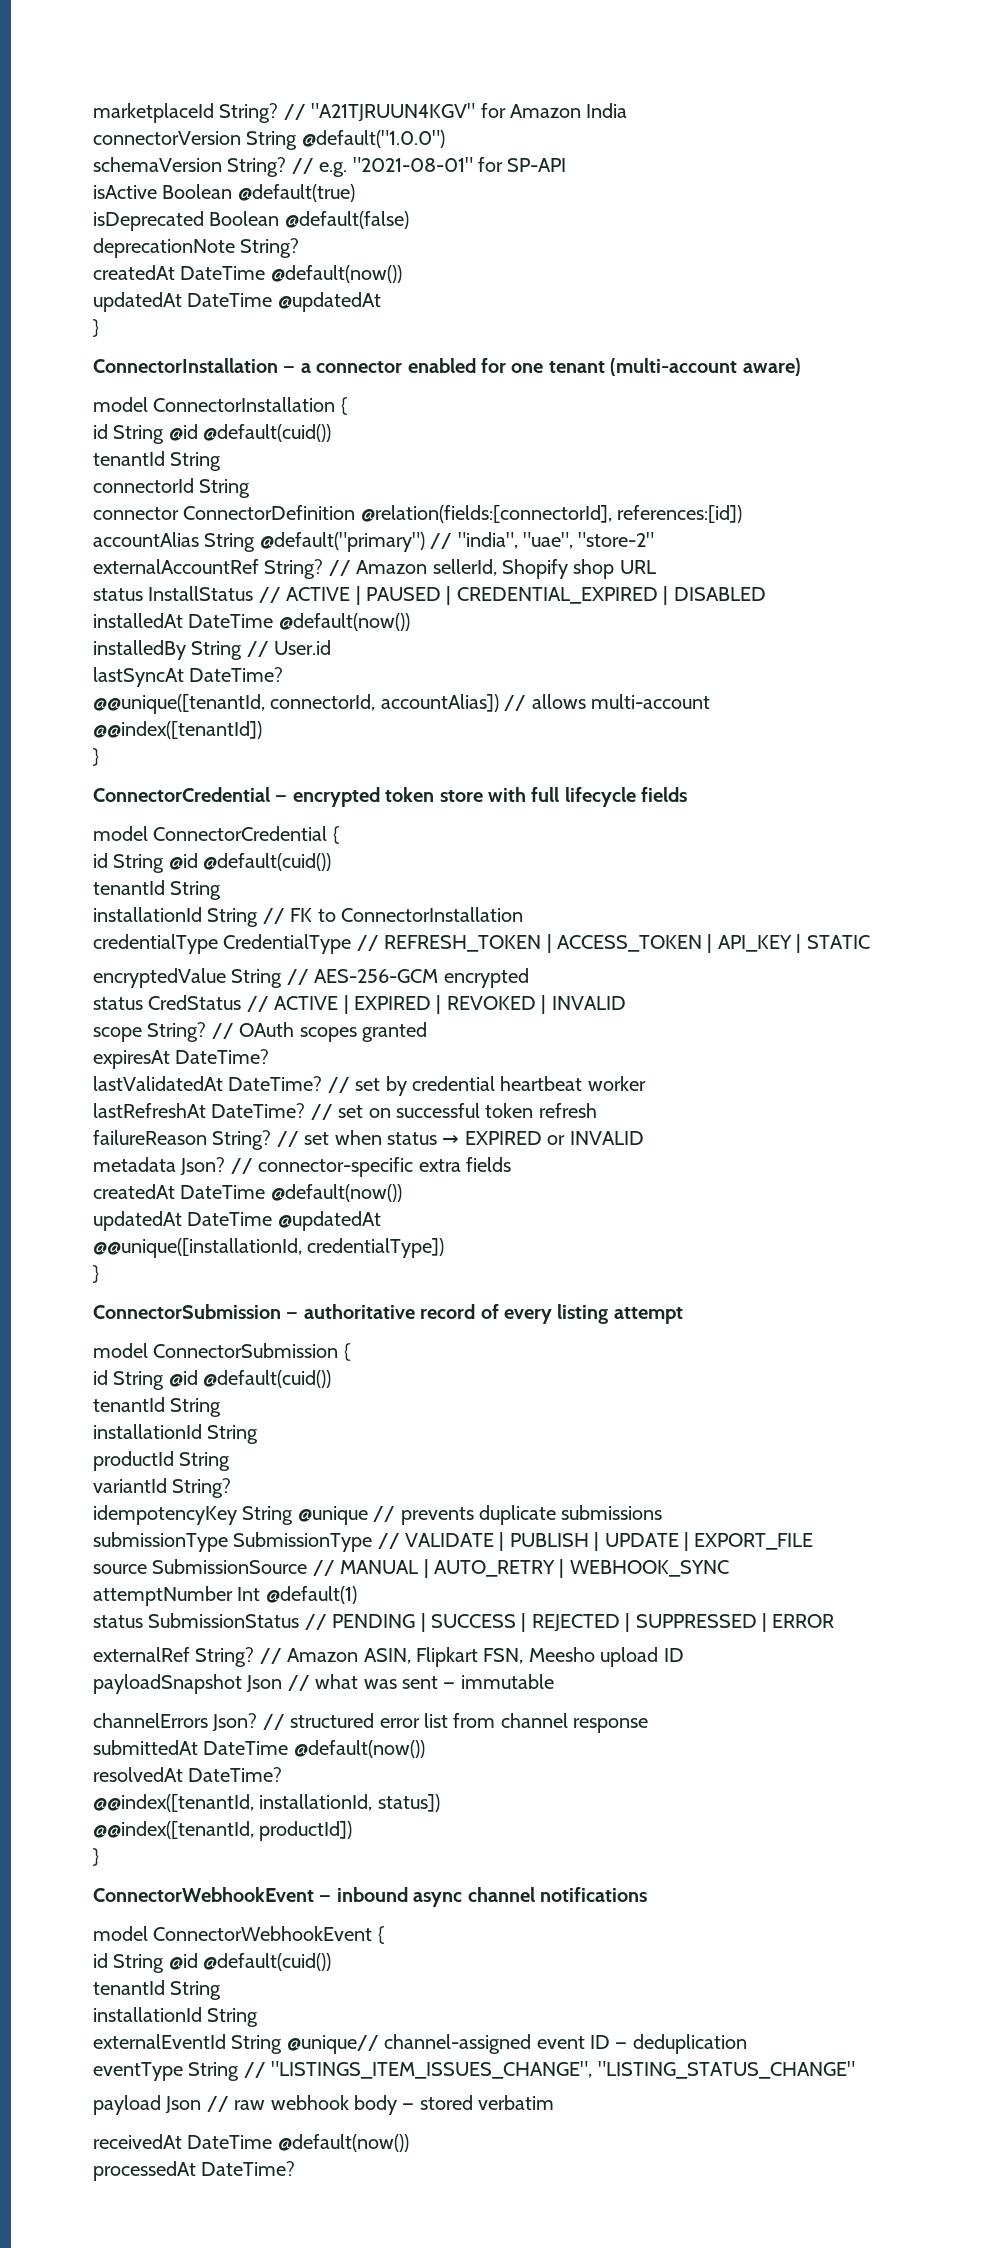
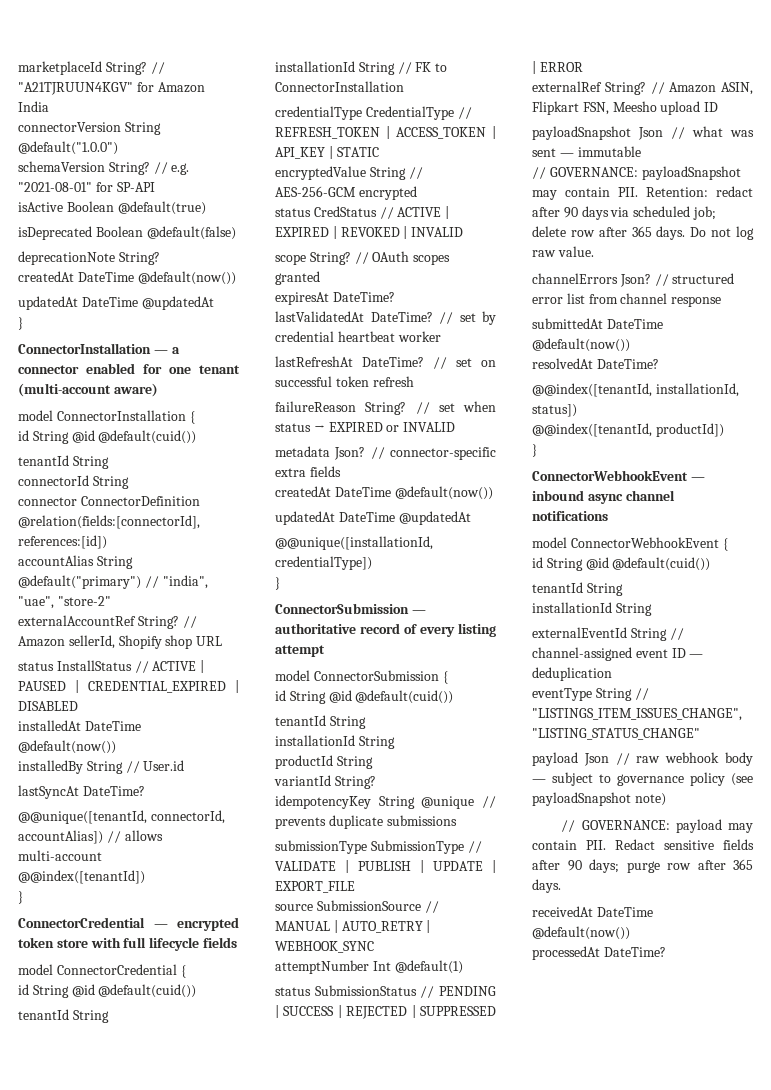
(554, 1681) none -> [532,166,741,180] [532,186,753,200] [532,206,716,220] [532,226,754,240] [532,246,594,257] // // GOVERNANCE: payloadSnapshot may contain PII. Retention: redact after 90 days via scheduled job; delete row after 365 days. Do not log raw value.
[286,2035,379,2054] @unique// -> [669,628,684,640] //
[419,2095,555,2110] stored verbatim -> [552,772,753,786] [532,792,666,806] [561,819,753,833] [532,839,754,850] [532,859,753,873] [532,879,561,893] subject to governance policy (see payloadSnapshot note) // // GOVERNANCE: payload may contain PII. Redact sensitive fields after 90 days; purge row after 365 days.

